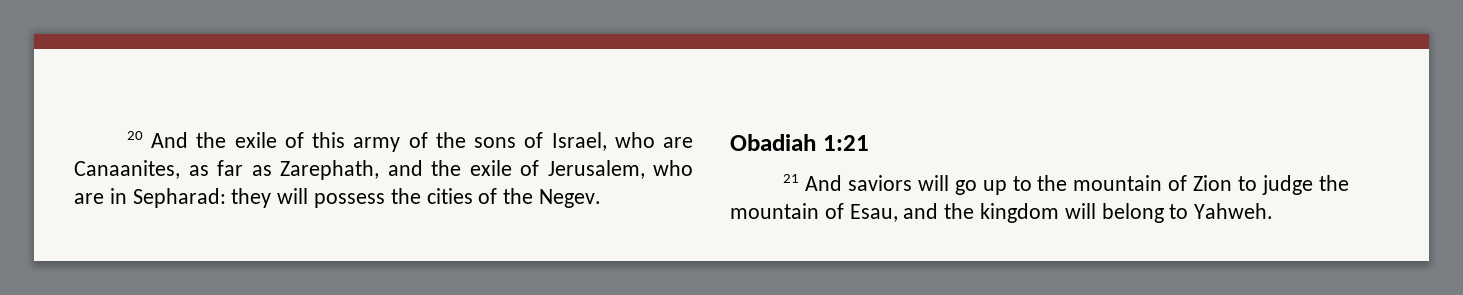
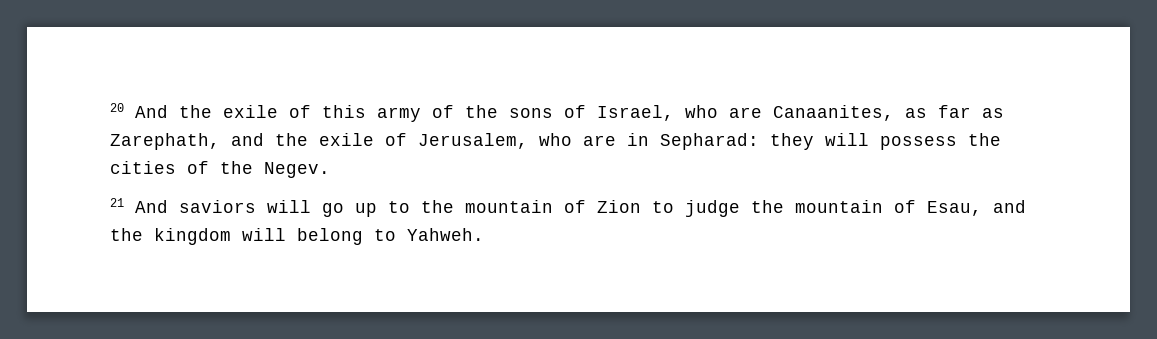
[730,134,869,151] // Obadiah 1:21 -> (330, 170) none

